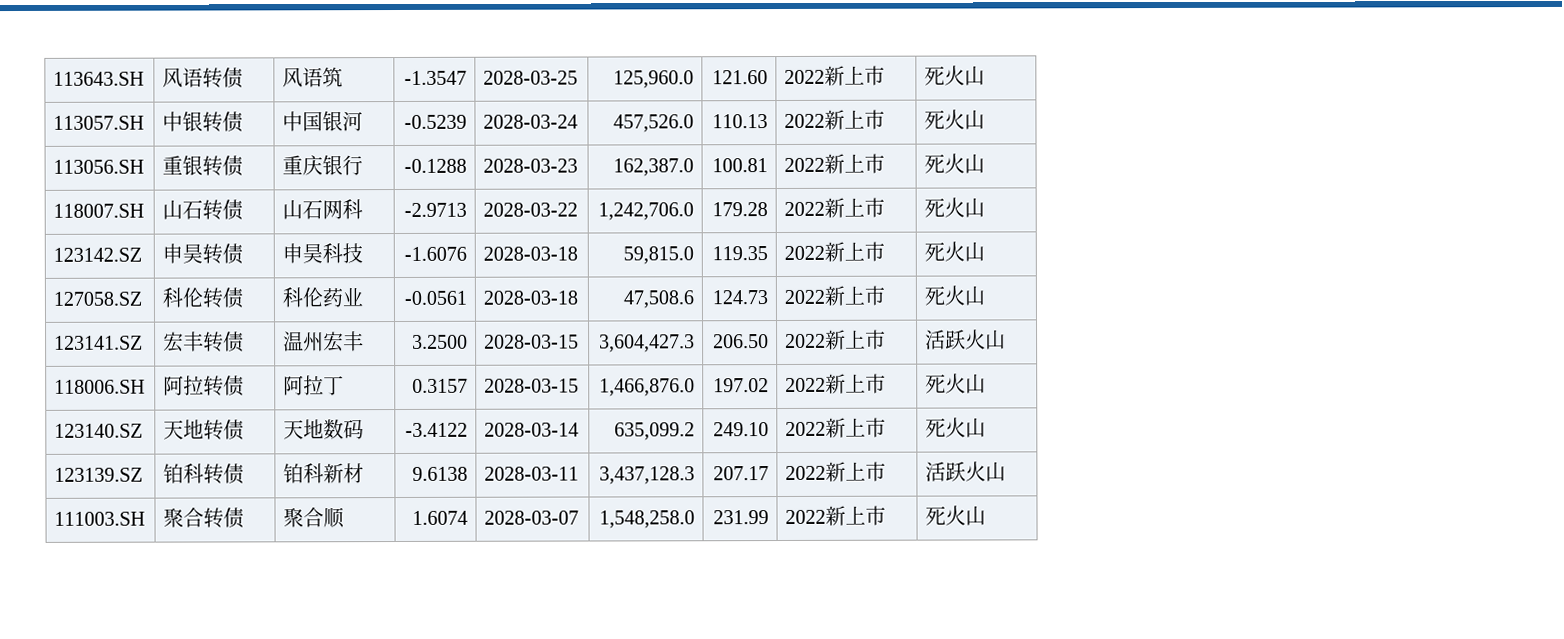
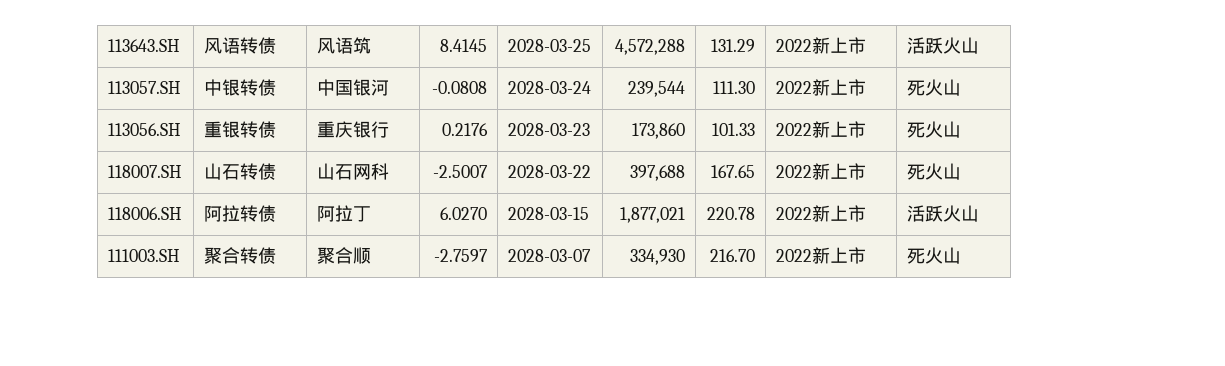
[403,70,467,85] -1.3547 -> [440,39,488,52] 8.4145
[612,70,694,89] [711,70,768,85] [784,65,886,86] [924,66,946,86] 125,960.0 | 121.60 | 2022新上市 | 死 -> [615,39,686,55] [711,39,756,52] [775,37,866,54] [906,37,943,54] 4,572,288 | 131.29 | 2022新上市 | 活跃
[403,114,467,129] -0.5239 -> [432,81,488,94] -0.0808
[612,114,694,133] [711,114,768,129] 457,526.0 | 110.13 -> [628,81,686,97] [713,81,756,94] 239,544 | 111.30
[403,158,467,173] -0.1288 -> [442,123,489,136] 0.2176
[612,158,694,177] [711,158,768,173] 162,387.0 | 100.81 -> [632,123,686,139] [712,123,756,136] 173,860 | 101.33
[403,202,467,217] -2.9713 -> [433,165,489,178] -2.5007
[597,202,694,221] [711,202,768,217] [784,197,886,218] [924,197,986,218] [53,247,143,262] [162,243,244,265] [282,243,364,264] [403,246,467,261] [483,246,579,261] [622,246,694,265] [711,246,768,261] [784,241,886,262] [924,241,986,262] [53,291,143,306] [162,287,244,309] [282,287,364,308] [403,290,467,305] [483,290,579,305] [622,290,694,309] [711,290,768,305] [784,285,886,306] [924,285,986,306] [54,335,144,350] [163,331,245,353] [283,331,365,353] [411,334,468,349] [484,334,580,349] [598,334,695,353] [712,334,769,349] [785,329,887,350] [925,329,1007,350] 1,242,706.0 | 179.28 | 2022新上市 | 死火山 // 123142.SZ | 申昊转债 | 申昊科技 | -1.6076 | 2028-03-18 | 59,815.0 | 119.35 | 2022新上市 | 死火山 // 127058.SZ | 科伦转债 | 科伦药业 | -0.0561 | 2028-03-18 | 47,508.6 | 124.73 | 2022新上市 | 死火山 // 123141.SZ | 宏丰转债 | 温州宏丰 | 3.2500 | 2028-03-15 | 3,604,427.3 | 206.50 | 2022新上市 | 活跃火山 -> [630,165,686,181] [711,165,756,178] [775,163,866,180] [906,163,961,180] 397,688 | 167.65 | 2022新上市 | 死火山
[411,378,468,393] [484,378,580,393] [598,378,695,397] [712,378,769,393] [785,373,887,394] [925,373,987,394] [54,423,144,438] [163,419,245,441] [283,419,365,440] [404,422,468,437] [484,422,580,437] [613,422,695,441] [712,422,769,437] [785,417,887,438] [925,417,987,438] [54,467,144,482] [163,463,245,485] [283,463,365,484] [411,466,468,481] [484,466,580,481] [598,466,695,485] [712,466,769,481] 0.3157 | 2028-03-15 | 1,466,876.0 | 197.02 | 2022新上市 | 死火山 // 123140.SZ | 天地转债 | 天地数码 | -3.4122 | 2028-03-14 | 635,099.2 | 249.10 | 2022新上市 | 死火山 // 123139.SZ | 铂科转债 | 铂科新材 | 9.6138 | 2028-03-11 | 3,437,128.3 | 207.17 -> [440,207,488,220] [507,207,589,220] [620,207,686,223] [707,207,756,220] 6.0270 | 2028-03-15 | 1,877,021 | 220.78
[411,510,468,525] 1.6074 -> [434,249,489,262] -2.7597
[598,510,695,529] [712,510,769,525] 1,548,258.0 | 231.99 -> [630,249,686,265] [710,249,756,262] 334,930 | 216.70

